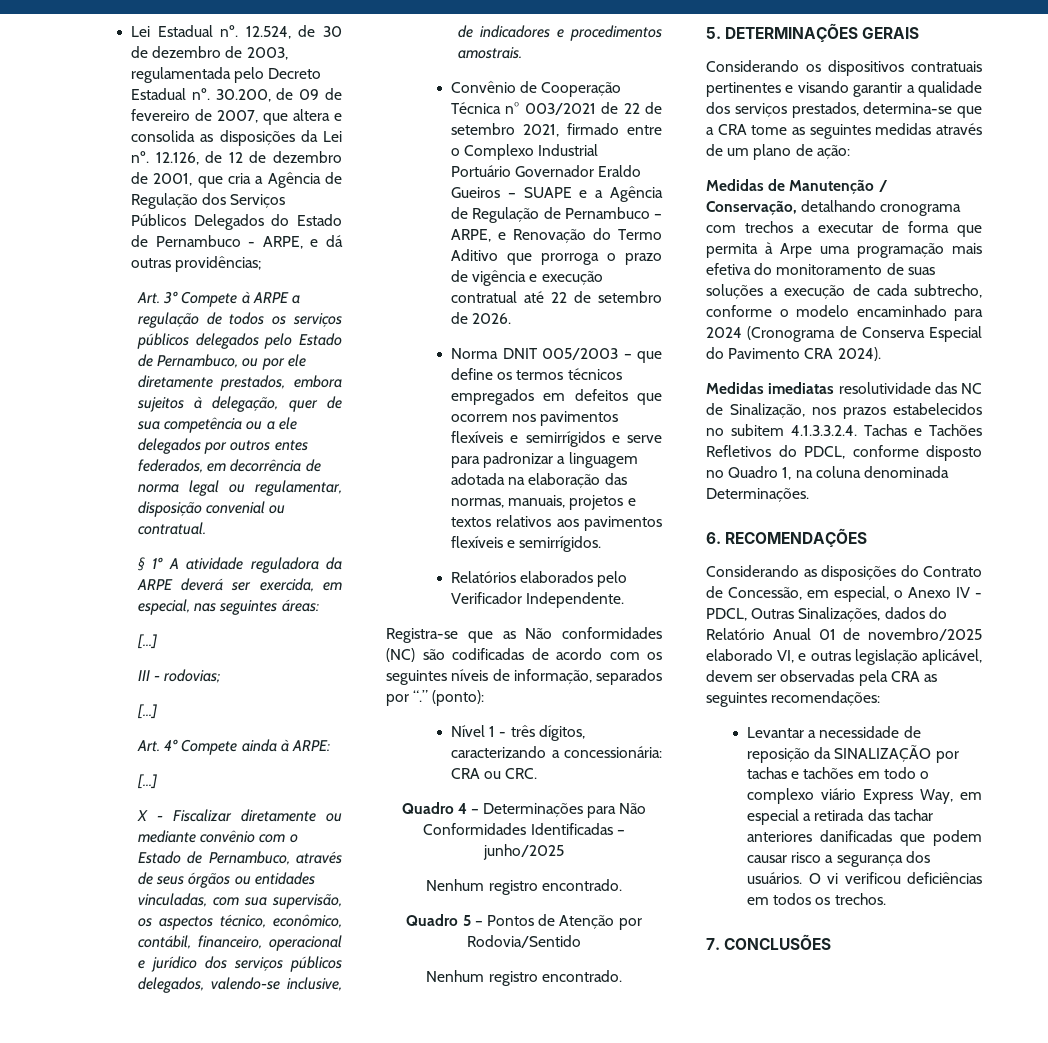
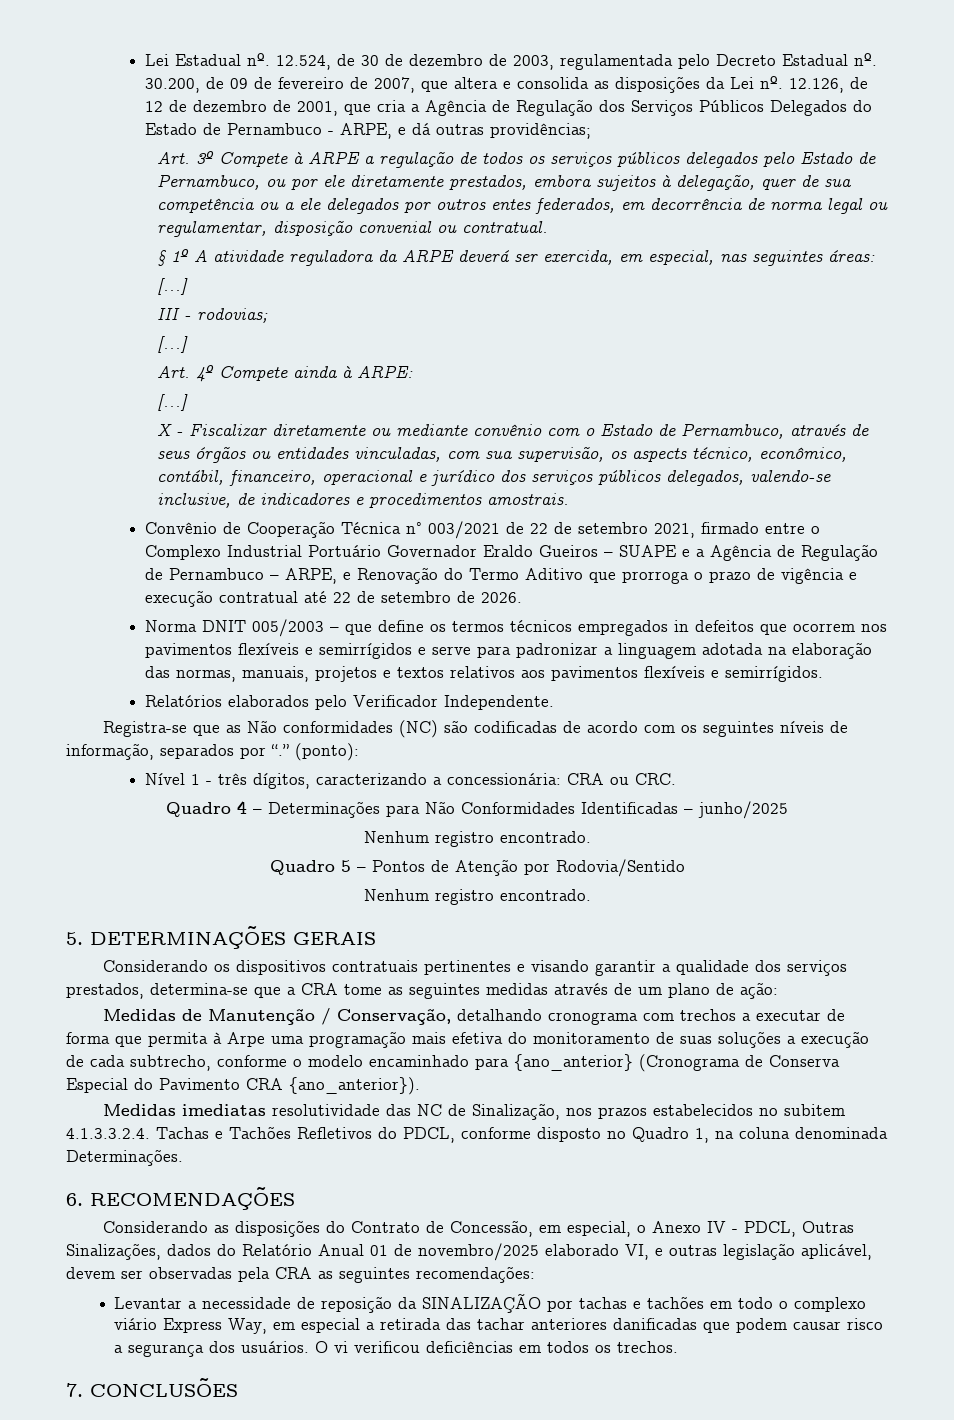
[158,916,213,930] aspectos -> [631,448,687,462] aspects
[543,393,566,401] em -> [673,620,689,632] in
[706,327,742,338] 2024 -> [514,1054,633,1071] {ano_anterior}
[837,347,881,361] 2024). -> [289,1077,420,1095] {ano_anterior}).

